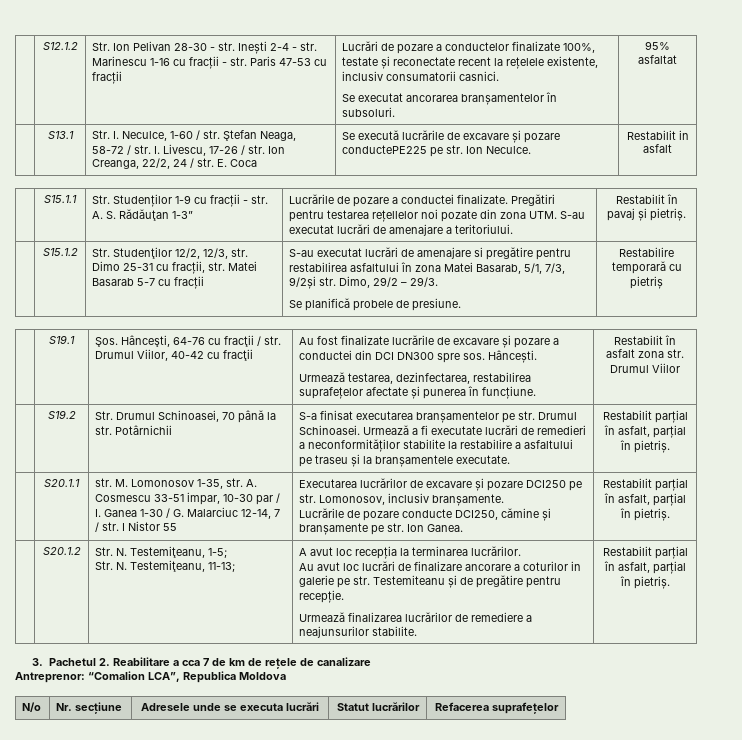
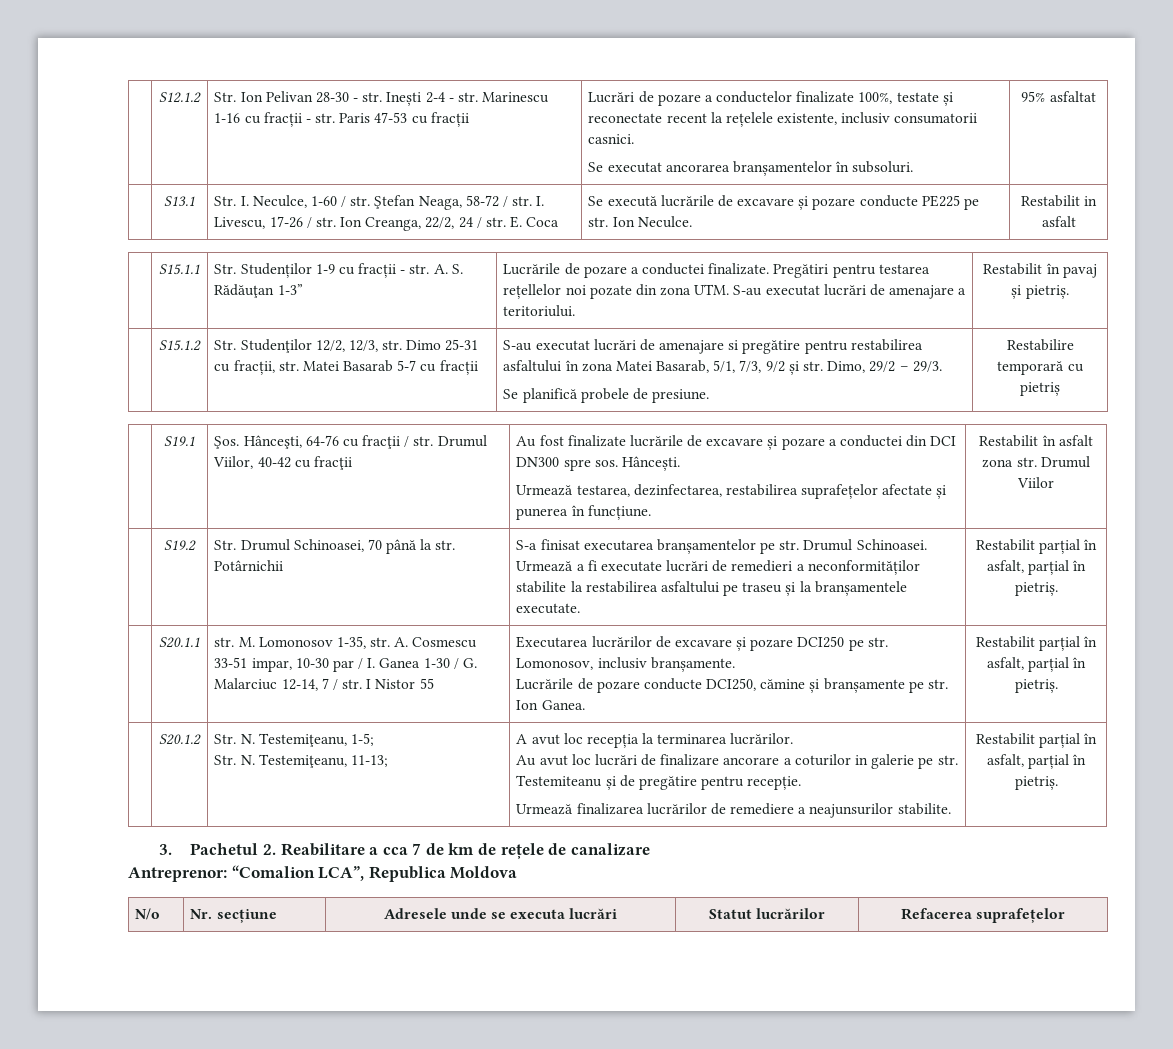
[342,145,428,154] conductePE225 -> [859,195,960,207] conducte PE225
[289,276,317,289] 9/2și -> [765,361,799,375] 9/2 și
[460,439,522,449] restabilire a -> [585,581,658,593] restabilirea

